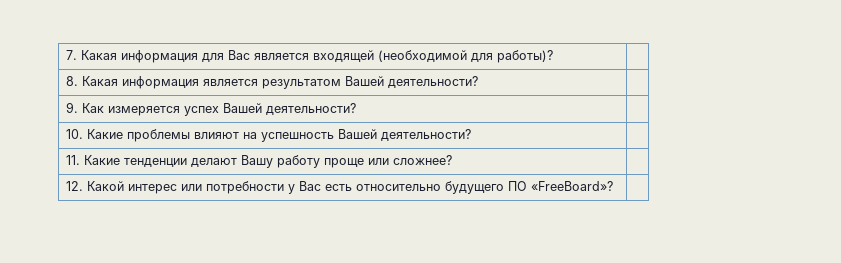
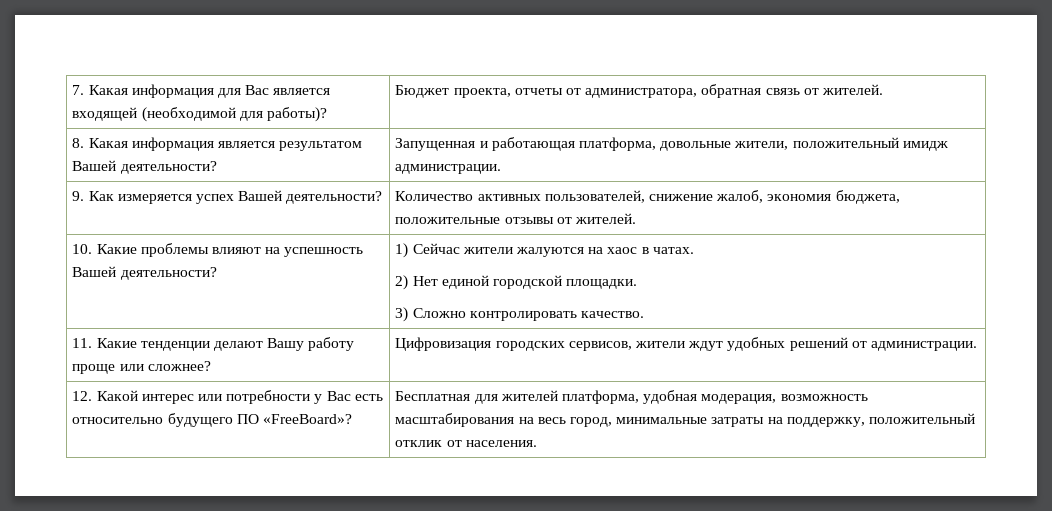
(554, 56) none -> [395,84,883,98] Бюджет проекта, отчеты от администратора, обратная связь от жителей.
(479, 82) none -> [395,137,948,151] [395,164,502,174] Запущенная и работающая платформа, довольные жители, положительный имидж администрации.
(357, 109) none -> [395,190,900,204] [395,213,637,224] Количество активных пользователей, снижение жалоб, экономия бюджета, положительные отзывы от жителей.
(472, 135) none -> [395,243,694,258] [395,275,638,290] [395,307,645,322] 1) Сейчас жители жалуются на хаос в чатах. // 2) Нет единой городской площадки. // 3) Сложно контролировать качество.
(453, 160) none -> [395,337,977,351] Цифровизация городских сервисов, жители ждут удобных решений от администрации.
(614, 186) none -> [395,390,868,404] [395,413,975,427] [395,440,537,447] Бесплатная для жителей платформа, удобная модерация, возможность масштабирования на весь город, минимальные затраты на поддержку, положительный отклик от населения.

